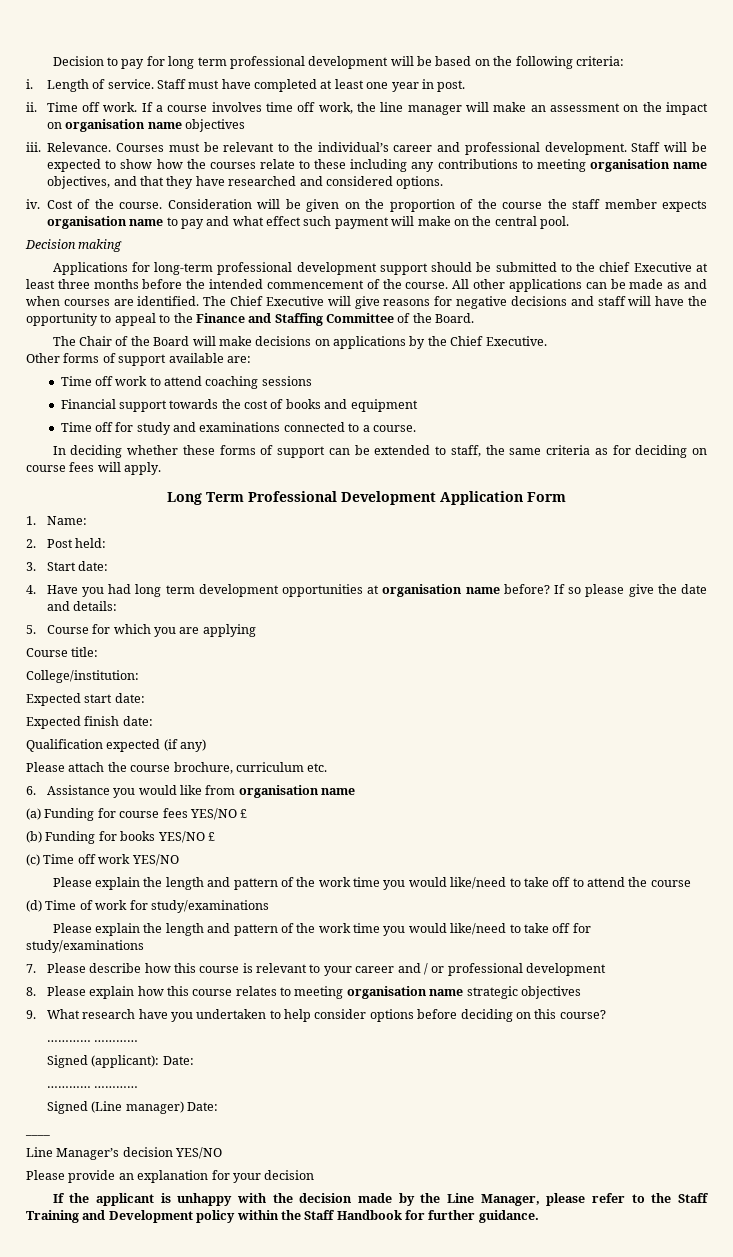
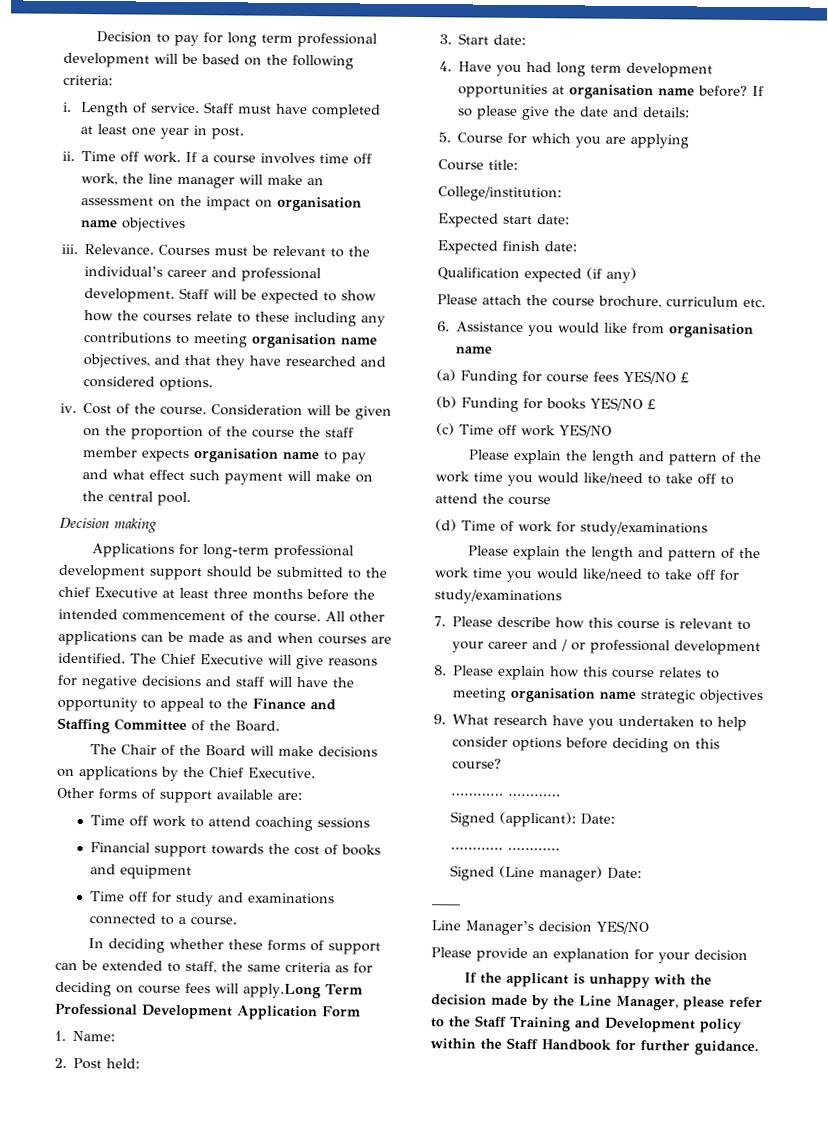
[124,462,162,475] [167,492,202,505] apply. // Long -> [243,983,321,999] apply.Long

